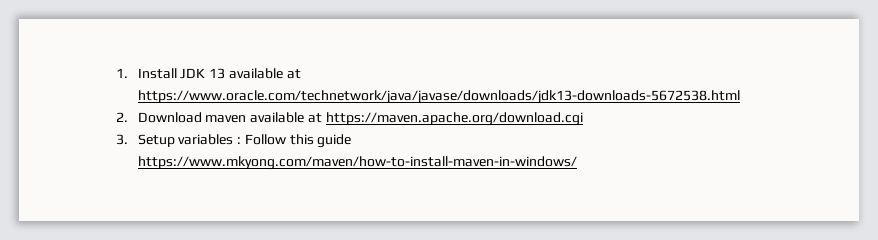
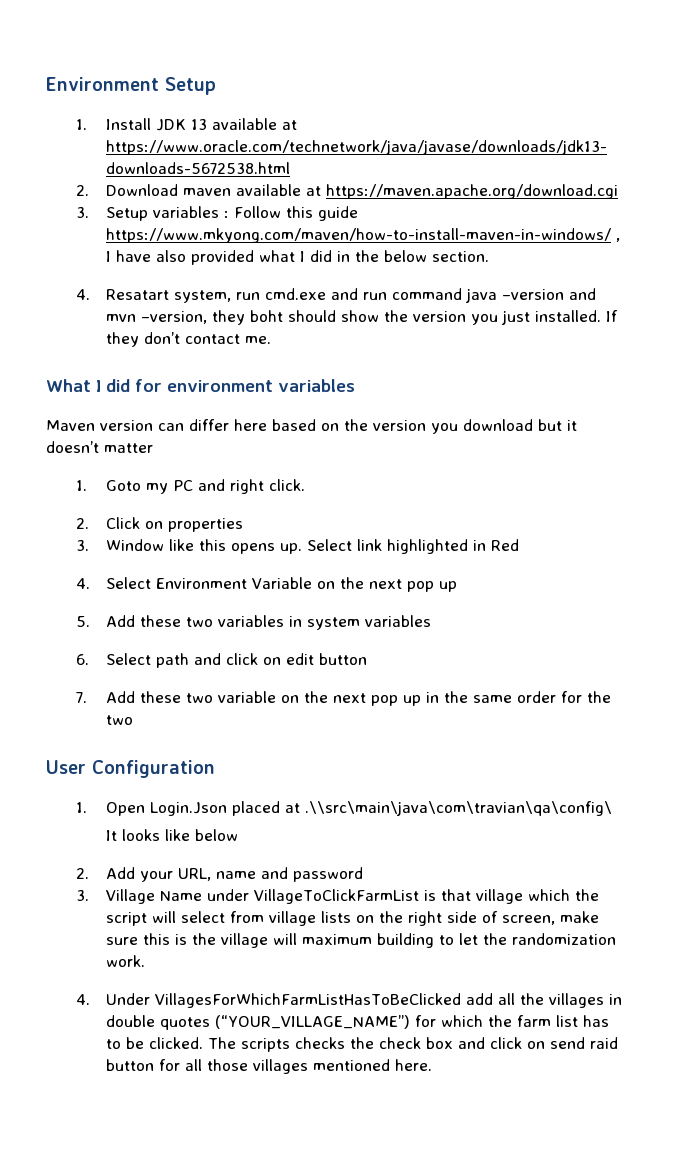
(115, 73) none -> [46,77,216,95] Environment Setup //
(577, 163) none -> [616,238,621,242] [106,250,490,265] [76,288,597,303] [106,310,619,325] [106,332,272,347] [46,379,355,392] [46,419,577,434] [46,441,153,453] [76,479,306,494] [76,517,244,532] [76,539,520,554] [76,577,458,592] [76,615,432,630] [76,653,368,668] [76,691,612,706] [106,715,134,725] [46,760,215,778] [76,801,613,816] [106,829,239,841] [76,867,364,882] [76,889,600,904] [106,911,600,926] [106,933,617,948] [106,955,146,967] [76,993,623,1008] [106,1015,610,1030] [106,1037,619,1052] [106,1059,433,1074] , I have also provided what I did in the below section. // 4. Resatart system, run cmd.exe and run command java –version and mvn –version, they boht should show the version you just installed. If they don’t contact me. // What I did for environment variables // Maven version can differ here based on the version you download but it doesn’t matter // 1. Goto my PC and right click. // 2. Click on properties // 3. Window like this opens up. Select link highlighted in Red // 4. Select Environment Variable on the next pop up // 5. Add these two variables in system variables // 6. Select path and click on edit button // 7. Add these two variable on the next pop up in the same order for the two // User Configuration // 1. Open Login.Json placed at .\\src\main\java\com\travian\qa\config\ // It looks like below // 2. Add your URL, name and password // 3. Village Name under VillageToClickFarmList is that village which the script will select from village lists on the right side of screen, make sure this is the village will maximum building to let the randomization work. // 4. Under VillagesForWhichFarmListHasToBeClicked add all the villages in double quotes (“YOUR_VILLAGE_NAME”) for which the farm list has to be clicked. The scripts checks the check box and click on send raid button for all those villages mentioned here.

